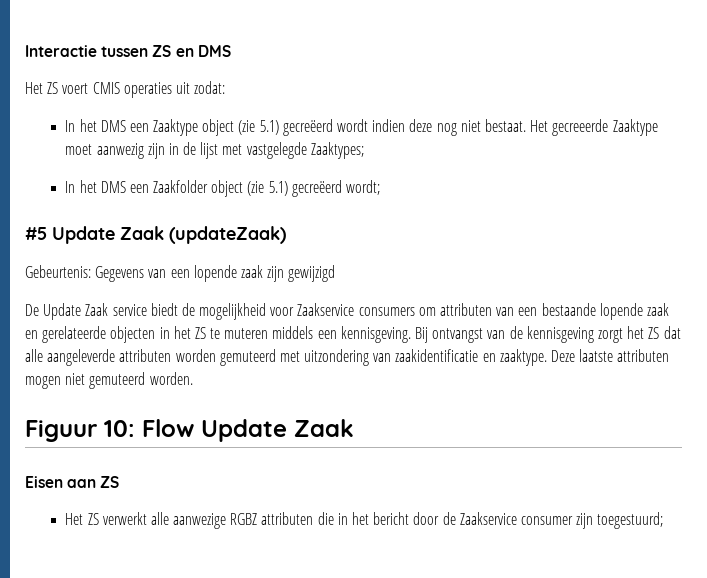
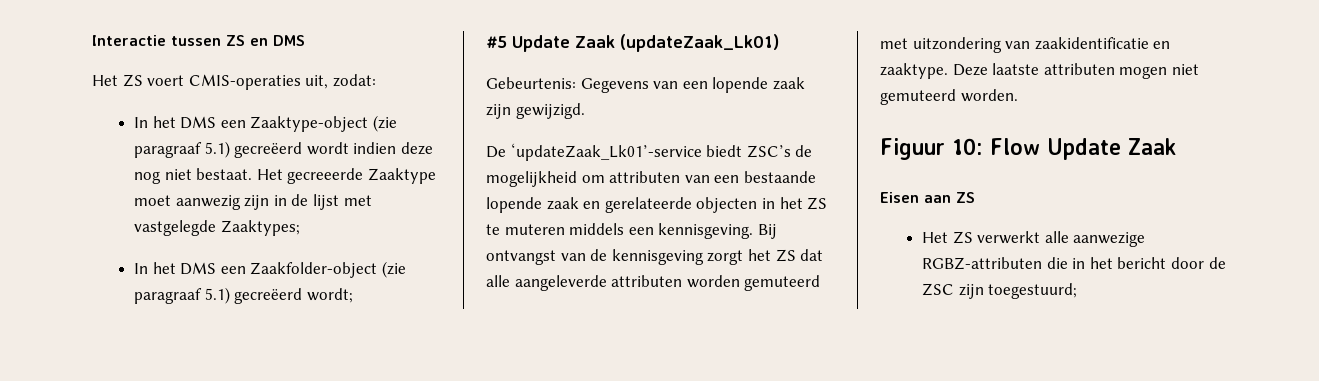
[92,82,190,98] CMIS operaties uit -> [188,74,329,90] CMIS-operaties uit,
[153,119,256,136] Zaaktype object (zie -> [250,115,397,132] [134,142,203,158] Zaaktype-object (zie paragraaf
[153,180,265,197] Zaakfolder object (zie -> [250,261,406,278] [134,288,203,304] Zaakfolder-object (zie paragraaf
[169,226,286,244] (updateZaak) -> [620,34,779,52] (updateZaak_Lk01)
[288,265,336,282] gewijzigd -> [515,103,585,119] gewijzigd.
[43,303,415,320] Update Zaak service biedt de mogelijkheid voor Zaakservice consumers -> [510,143,813,161] [486,171,577,187] ‘updateZaak_Lk01’-service biedt ZSC’s de mogelijkheid
[230,512,314,525] RGBZ attributen -> [922,257,1043,270] RGBZ-attributen
[459,512,573,525] Zaakservice consumer -> [922,283,955,296] ZSC

